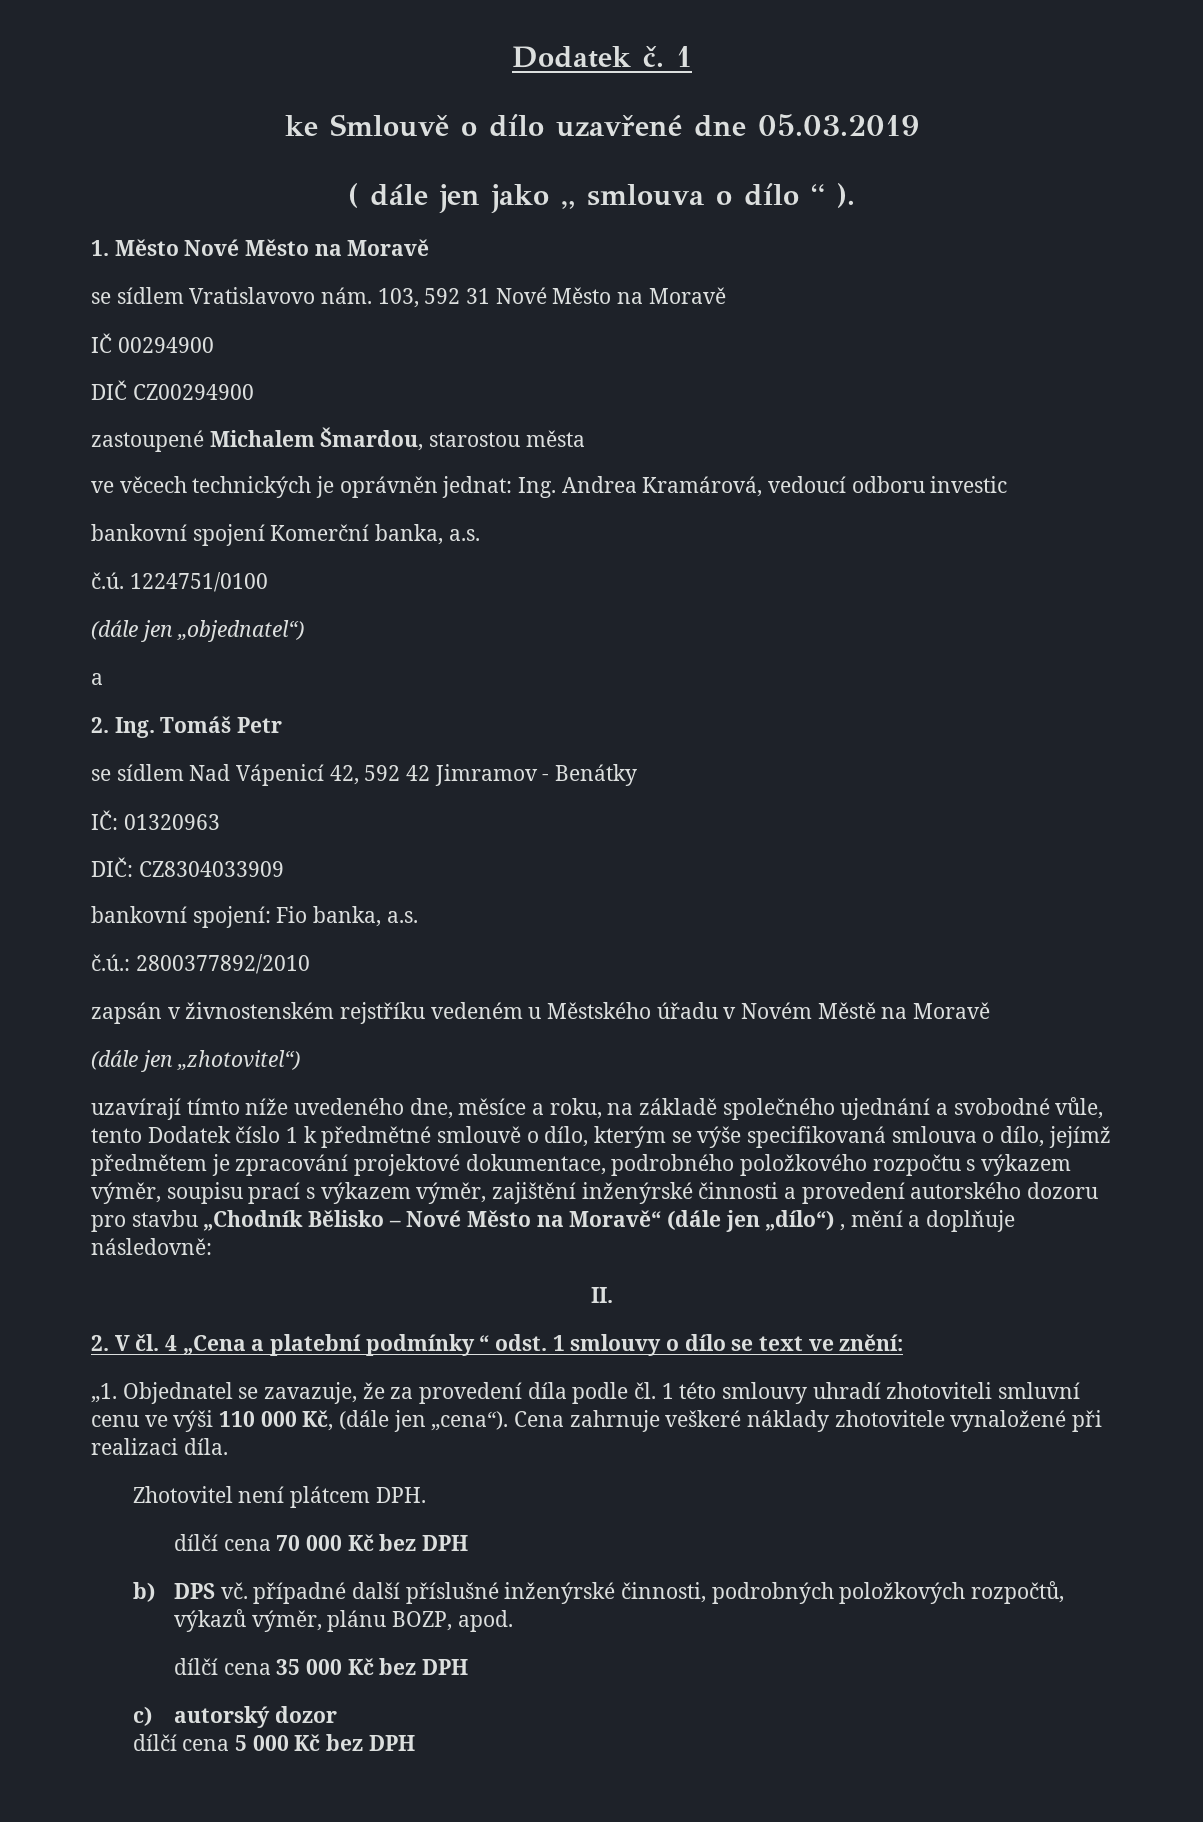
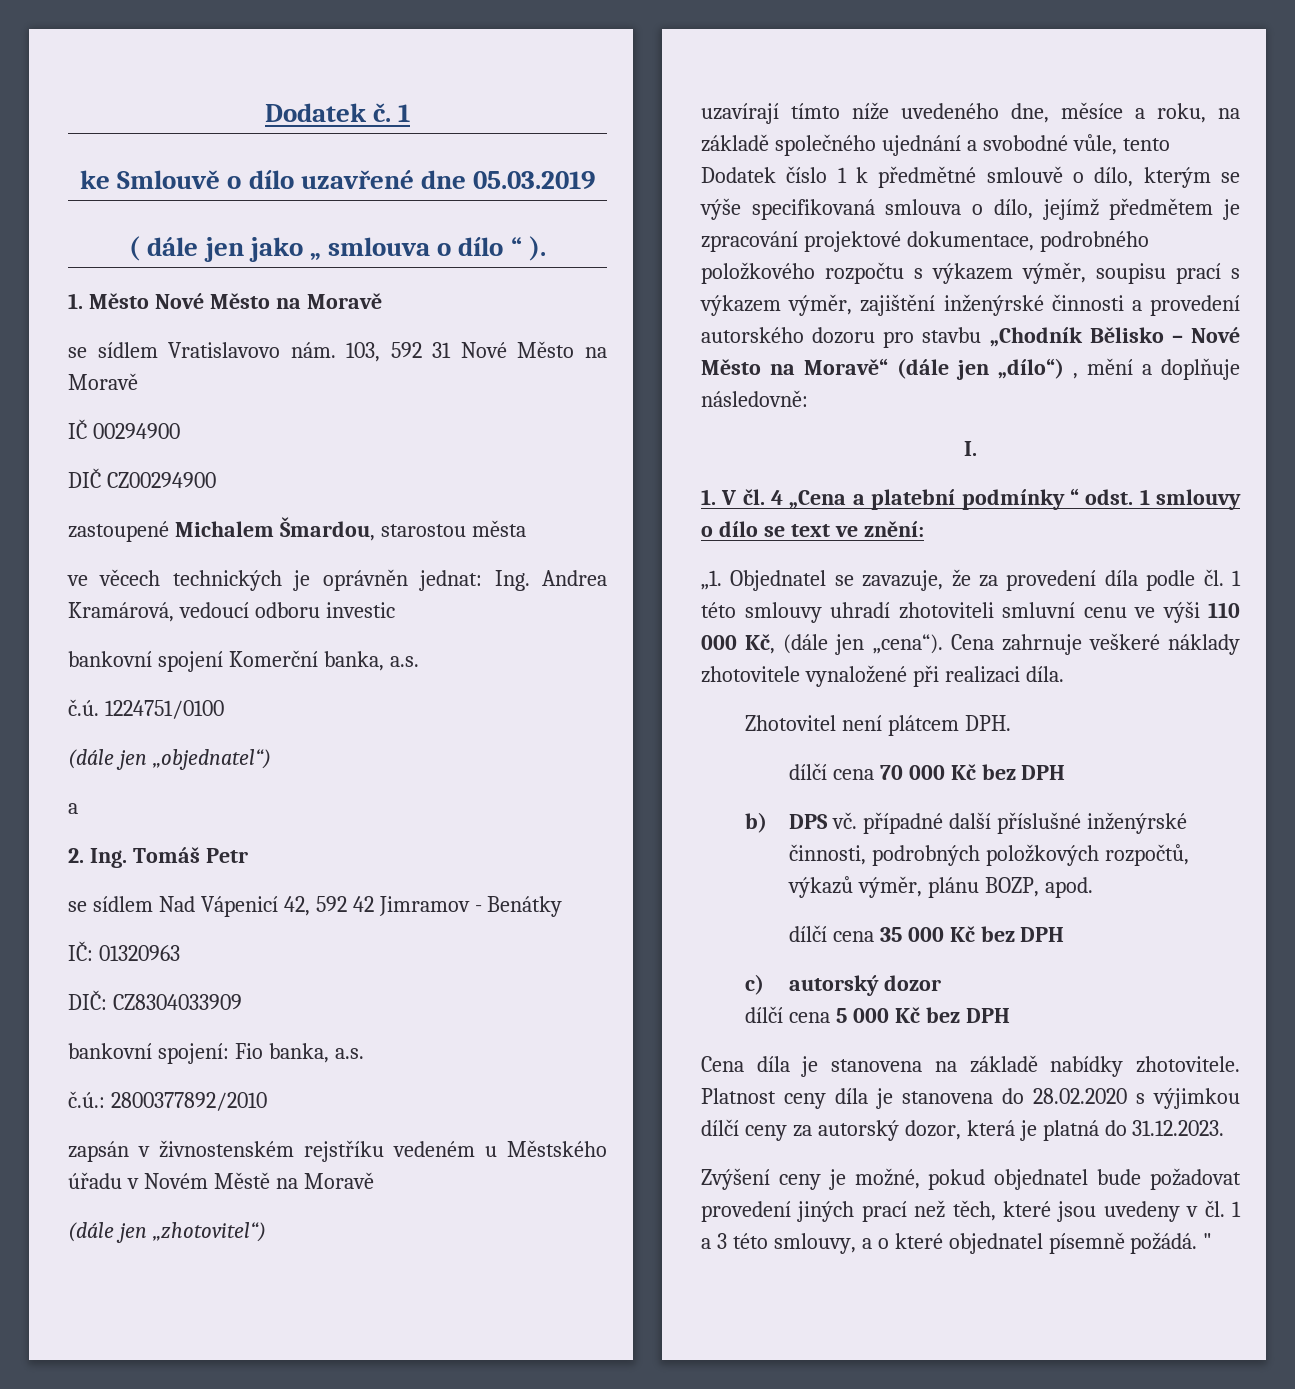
[590,1287,613,1303] [91,1335,109,1351] II. // 2. -> [964,441,977,456] [701,489,716,505] I. // 1.
(415, 1743) none -> [701,1055,1240,1077] [701,1088,1240,1109] [701,1119,1225,1141] [701,1168,1241,1190] [701,1200,1241,1222] [701,1232,1213,1254] // Cena díla je stanovena na základě nabídky zhotovitele. Platnost ceny díla je stanovena do 28.02.2020 s výjimkou dílčí ceny za autorský dozor, která je platná do 31.12.2023. // Zvýšení ceny je možné, pokud objednatel bude požadovat provedení jiných prací než těch, které jsou uvedeny v čl. 1 a 3 této smlouvy, a o které objednatel písemně požádá. "

